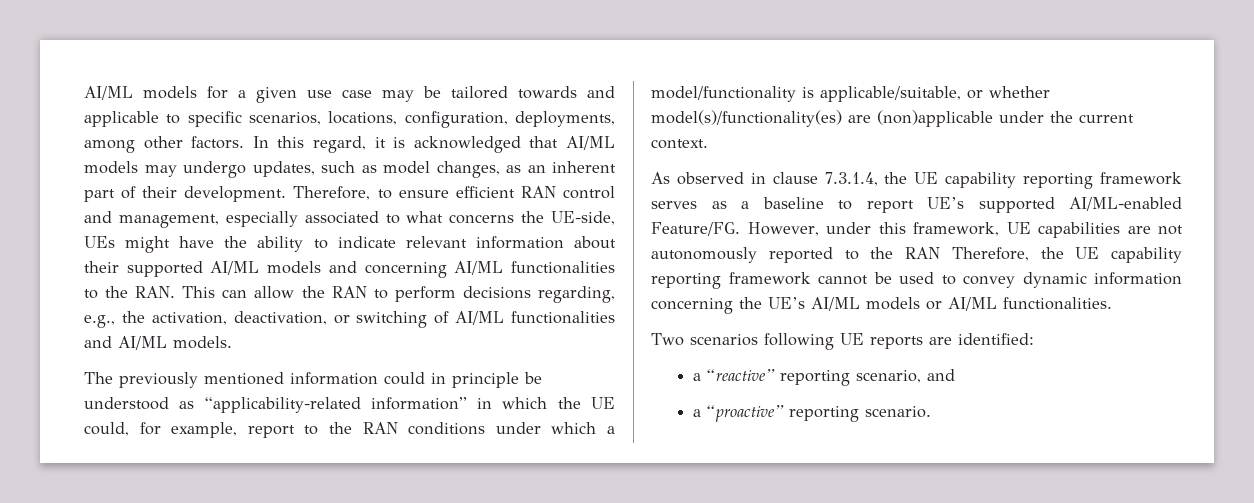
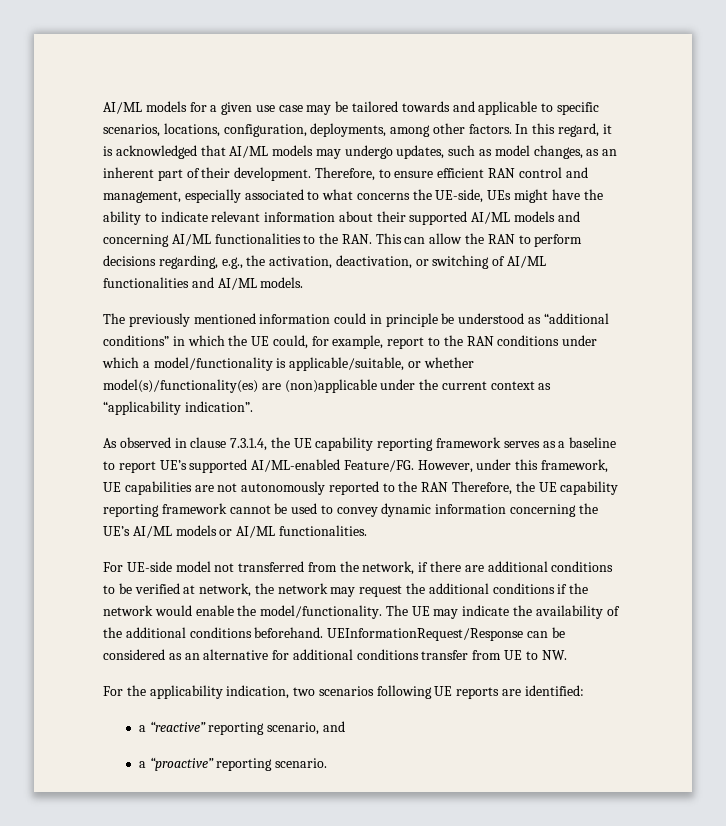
[204,397,467,413] “applicability-related information” -> [543,313,609,324] [103,335,169,346] “additional conditions”
[651,139,708,149] context. -> [490,381,552,390] [103,401,253,415] context as “applicability indication”.
[651,333,684,346] Two -> [103,561,614,575] [103,583,589,597] [103,605,620,619] [103,627,565,641] [103,649,567,660] [103,685,316,699] For UE-side model not transferred from the network, if there are additional conditions to be verified at network, the network may request the additional conditions if the network would enable the model/functionality. The UE may indicate the availability of the additional conditions beforehand. UEInformationRequest/Response can be considered as an alternative for additional conditions transfer from UE to NW. // For the applicability indication, two

